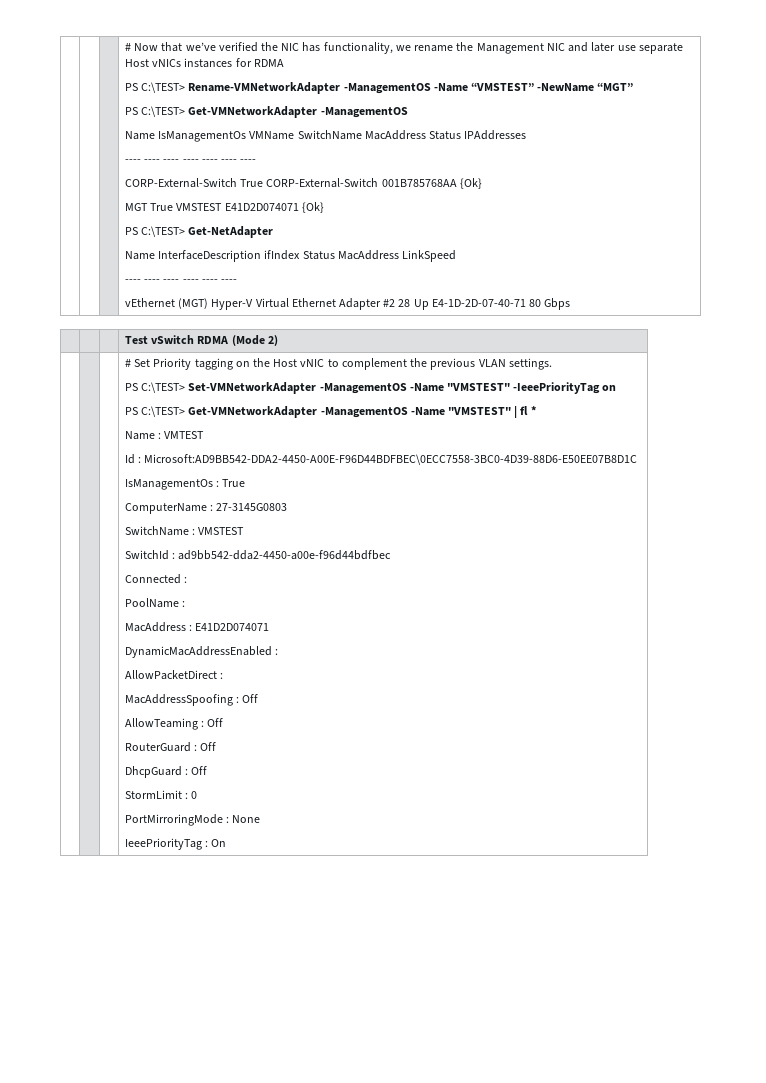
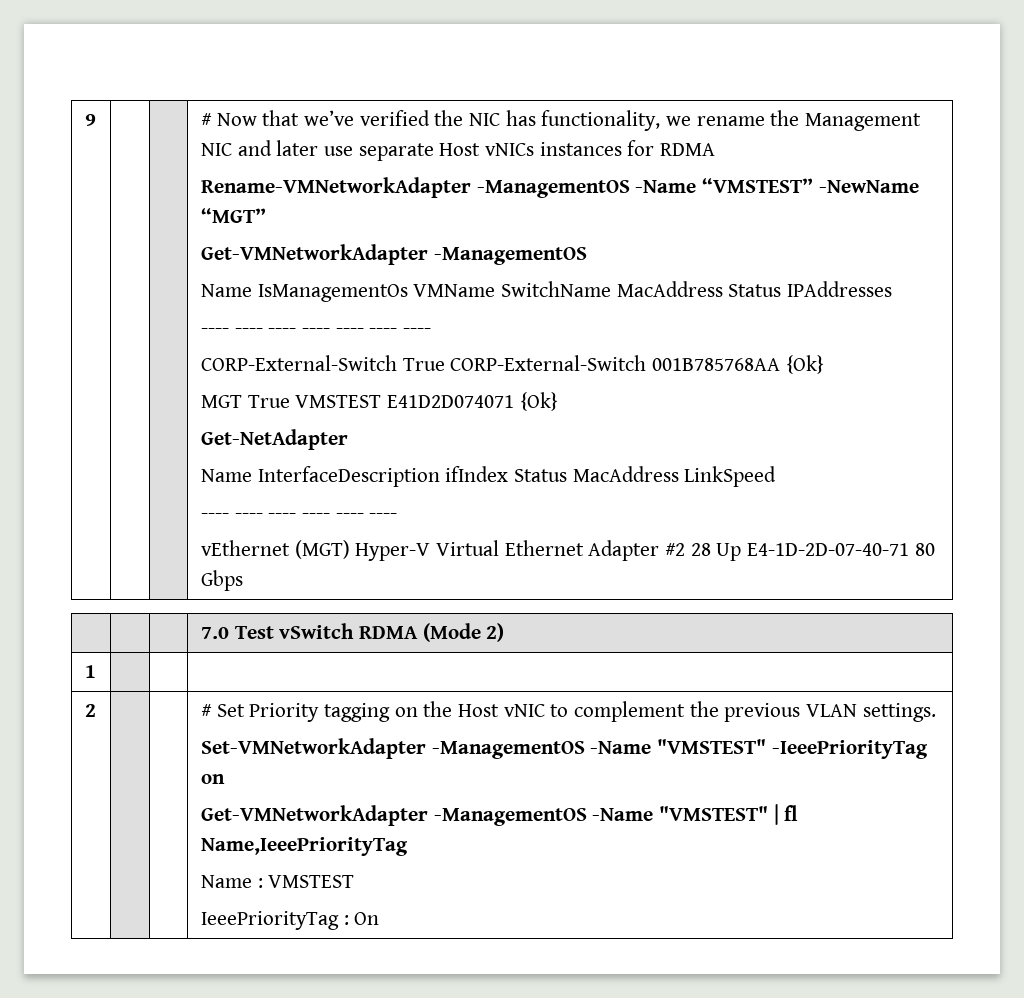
(124, 47) none -> [84,114,96,126] 9
[124,82,186,93] PS C:\TEST> -> (715, 149) none
[124,106,186,117] PS C:\TEST> -> (266, 215) none
[124,226,186,237] PS C:\TEST> -> (558, 401) none
(571, 304) none -> [200,627,229,639] 7.0
(278, 340) none -> [84,665,96,678] [84,704,96,717] 1 | | | // 2
[124,382,186,393] PS C:\TEST> -> (936, 712) none
[124,406,186,417] PS C:\TEST> -> (225, 779) none
[530,406,537,415] * -> [200,837,408,856] Name,IeeePriorityTag
[164,431,205,439] [124,454,638,465] [124,479,246,490] [124,503,288,514] [124,526,245,536] [124,550,392,560] [124,574,188,584] [124,598,186,608] [124,622,270,632] [124,646,279,658] [124,670,224,680] [124,694,259,706] [124,718,224,730] [124,742,217,752] [124,766,208,778] [124,790,198,799] [124,814,261,826] VMTEST // Id : Microsoft:AD9BB542-DDA2-4450-A00E-F96D44BDFBEC\0ECC7558-3BC0-4D39-88D6-E50EE07B8D1C // IsManagementOs : True // ComputerName : 27-3145G0803 // SwitchName : VMSTEST // SwitchId : ad9bb542-dda2-4450-a00e-f96d44bdfbec // Connected : // PoolName : // MacAddress : E41D2D074071 // DynamicMacAddressEnabled : // AllowPacketDirect : // MacAddressSpoofing : Off // AllowTeaming : Off // RouterGuard : Off // DhcpGuard : Off // StormLimit : 0 // PortMirroringMode : None -> [268,875,355,888] VMSTEST

